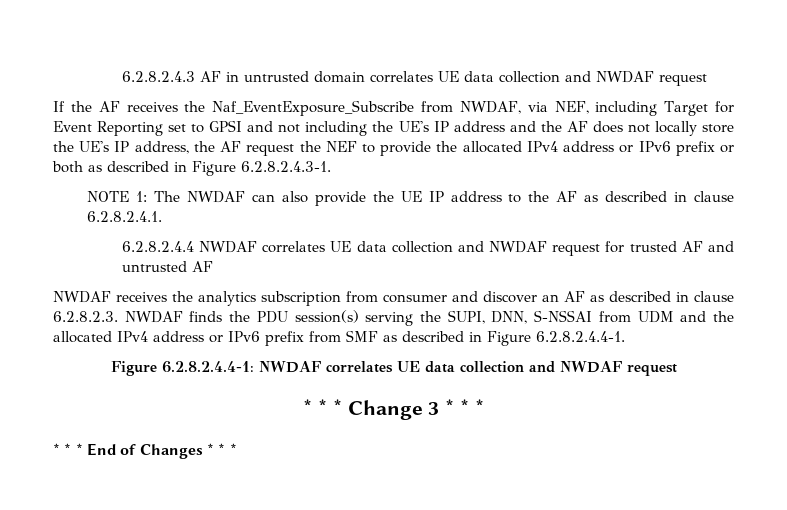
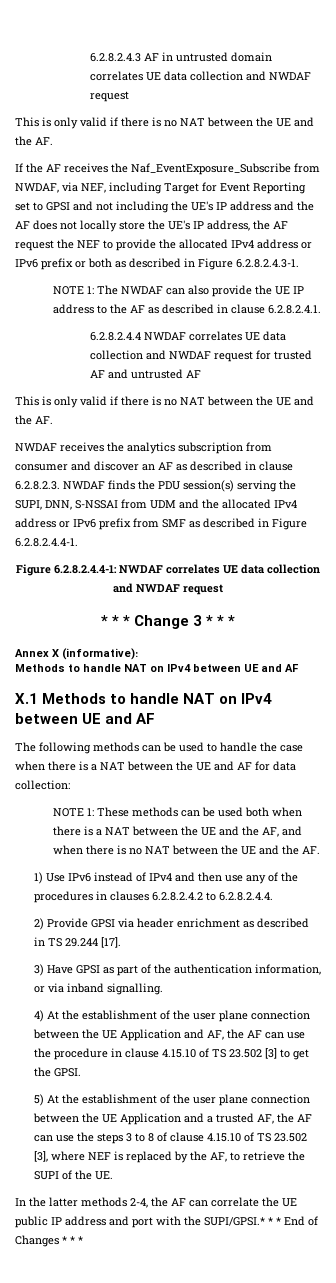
(707, 80) none -> [15,117,314,129] [15,136,53,146] // This is only valid if there is no NAT between the UE and the AF.
(213, 266) none -> [15,396,314,408] [15,415,53,425] // This is only valid if there is no NAT between the UE and the AF.
[53,443,60,455] * -> [15,648,138,660] [15,664,299,672] [15,693,273,704] [15,713,156,724] [15,742,303,754] [15,761,296,771] [15,780,70,790] [52,807,302,817] [52,826,302,837] [52,845,320,855] [33,872,298,884] [33,891,273,903] [33,918,309,930] [33,937,121,948] [33,964,321,976] [33,983,163,995] [33,1010,310,1022] [32,1029,305,1041] [33,1048,309,1060] [33,1067,81,1077] [33,1094,310,1106] [32,1113,312,1125] [33,1132,307,1144] [33,1151,305,1163] [33,1170,113,1180] [15,1197,297,1208] [15,1216,265,1228] Annex X (informative): // Methods to handle NAT on IPv4 between UE and AF // X.1 Methods to handle NAT on IPv4 between UE and AF // The following methods can be used to handle the case when there is a NAT between the UE and AF for data collection: // NOTE 1: These methods can be used both when there is a NAT between the UE and the AF, and when there is no NAT between the UE and the AF. // 1) Use IPv6 instead of IPv4 and then use any of the procedures in clauses 6.2.8.2.4.2 to 6.2.8.2.4.4. // 2) Provide GPSI via header enrichment as described in TS 29.244 [17]. // 3) Have GPSI as part of the authentication information, or via inband signalling. // 4) At the establishment of the user plane connection between the UE Application and AF, the AF can use the procedure in clause 4.15.10 of TS 23.502 [3] to get the GPSI. // 5) At the establishment of the user plane connection between the UE Application and a trusted AF, the AF can use the steps 3 to 8 of clause 4.15.10 of TS 23.502 [3], where NEF is replaced by the AF, to retrieve the SUPI of the UE. // In the latter methods 2-4, the AF can correlate the UE public IP address and port with the SUPI/GPSI.*

